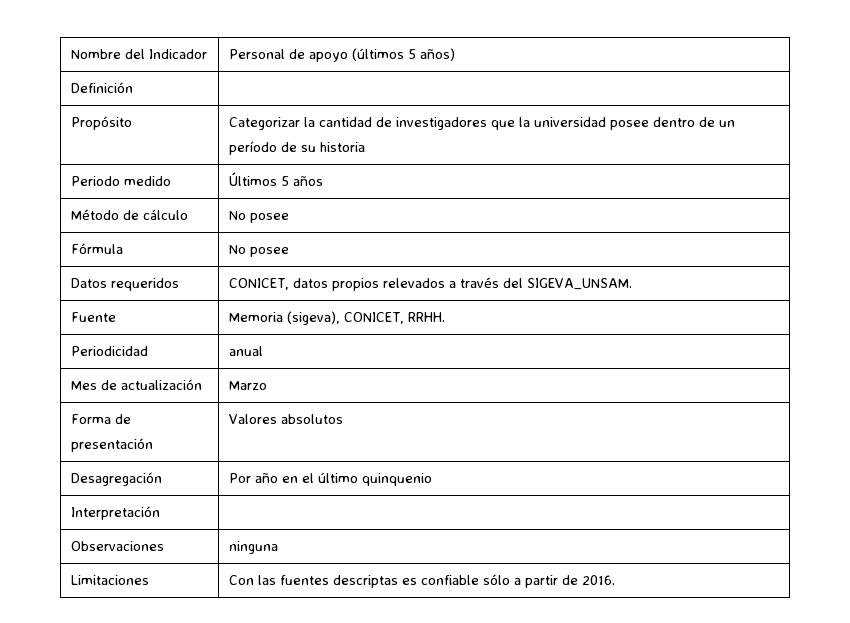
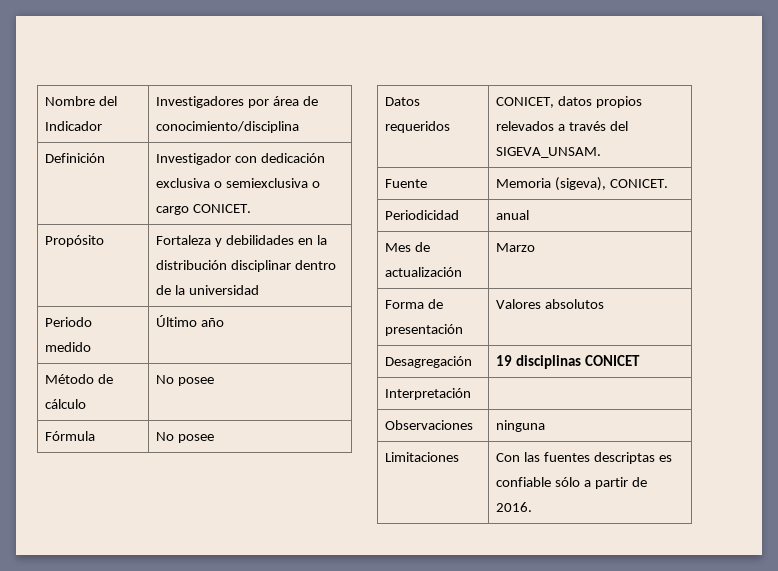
[228,48,455,62] [70,82,133,93] [70,116,132,130] [228,117,735,130] [228,141,365,155] Personal de apoyo (últimos 5 años) // Definición | // Propósito | Categorizar la cantidad de investigadores que la universidad posee dentro de un período de su historia -> [155,96,318,108] [155,121,299,133] [44,153,105,163] [155,153,325,165] [155,178,320,188] [155,204,251,215] [44,235,104,247] [155,235,327,247] [155,260,336,272] [155,285,259,295] Investigadores por área de conocimiento/disciplina // Definición | Investigador con dedicación exclusiva o semiexclusiva o cargo CONICET. // Propósito | Fortaleza y debilidades en la distribución disciplinar dentro de la universidad
[228,172,323,186] Últimos 5 años -> [155,315,224,327] Último año
[343,312,445,324] CONICET, RRHH. -> [609,179,668,188] CONICET.
[228,472,432,486] Por año en el último quinquenio -> [495,355,640,369] 19 disciplinas CONICET

